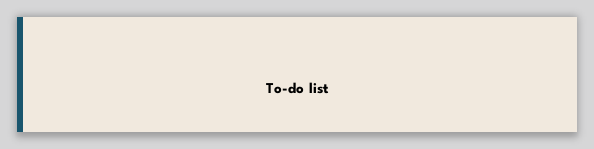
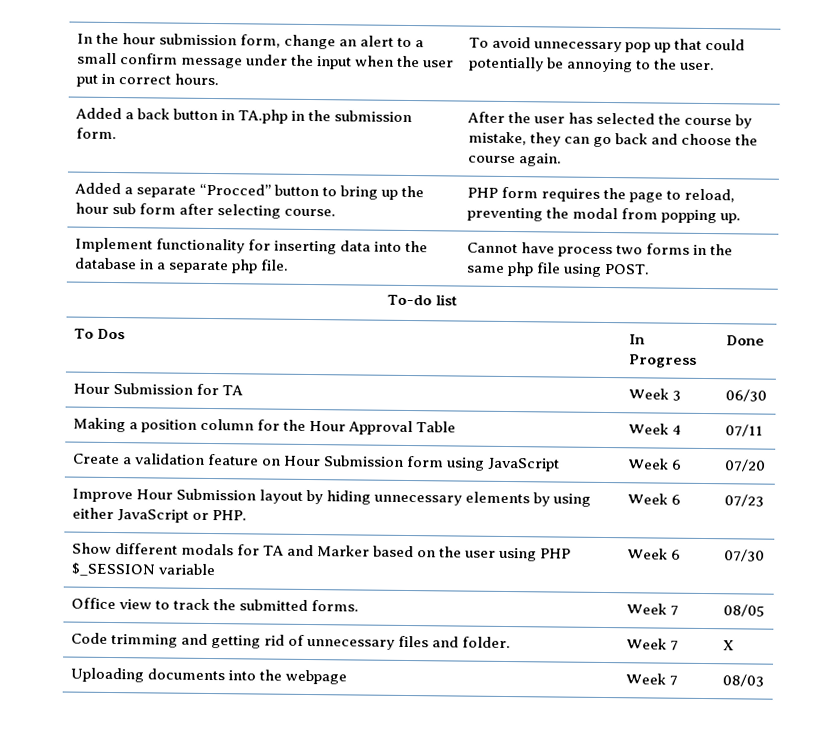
[266,82,329,94] To-do list -> [76,32,425,50] [76,52,454,70] [75,73,219,87] [468,36,745,53] [468,56,715,73] [74,107,412,124] [75,127,117,140] [466,111,752,129] [467,131,758,148] [467,153,562,167] [73,182,424,200] [74,202,336,219] [466,186,735,203] [466,207,741,224] [74,237,428,255] [73,257,289,274] [466,242,733,258] [465,261,650,277] [386,294,458,306] [73,328,125,340] [628,334,645,345] [628,354,697,368] [725,335,765,346] [72,383,243,396] [627,388,681,401] [724,389,767,402] [72,417,456,436] [627,423,682,435] [724,424,763,437] [72,453,561,472] [626,458,682,470] [723,459,766,472] [71,488,592,507] [71,507,247,523] [626,493,681,505] [723,494,764,507] [71,542,572,562] [70,562,216,577] [626,548,681,560] [723,549,765,562] [70,597,359,612] [625,603,679,616] [722,604,765,617] [70,632,512,650] [625,638,679,651] [722,640,734,651] [69,667,347,685] [624,673,678,686] [721,674,764,687] In the hour submission form, change an alert to a small confirm message under the input when the user put in correct hours. | To avoid unnecessary pop up that could potentially be annoying to the user. // Added a back button in TA.php in the submission form. | After the user has selected the course by mistake, they can go back and choose the course again. // Added a separate “Procced” button to bring up the hour sub form after selecting course. | PHP form requires the page to reload, preventing the modal from popping up. // Implement functionality for inserting data into the database in a separate php file. | Cannot have process two forms in the same php file using POST. // To-do list // To Dos | In Progress | Done // Hour Submission for TA | Week 3 | 06/30 // Making a position column for the Hour Approval Table | Week 4 | 07/11 // Create a validation feature on Hour Submission form using JavaScript | Week 6 | 07/20 // Improve Hour Submission layout by hiding unnecessary elements by using either JavaScript or PHP. | Week 6 | 07/23 // Show different modals for TA and Marker based on the user using PHP $_SESSION variable | Week 6 | 07/30 // Office view to track the submitted forms. | Week 7 | 08/05 // Code trimming and getting rid of unnecessary files and folder. | Week 7 | X // Uploading documents into the webpage | Week 7 | 08/03

